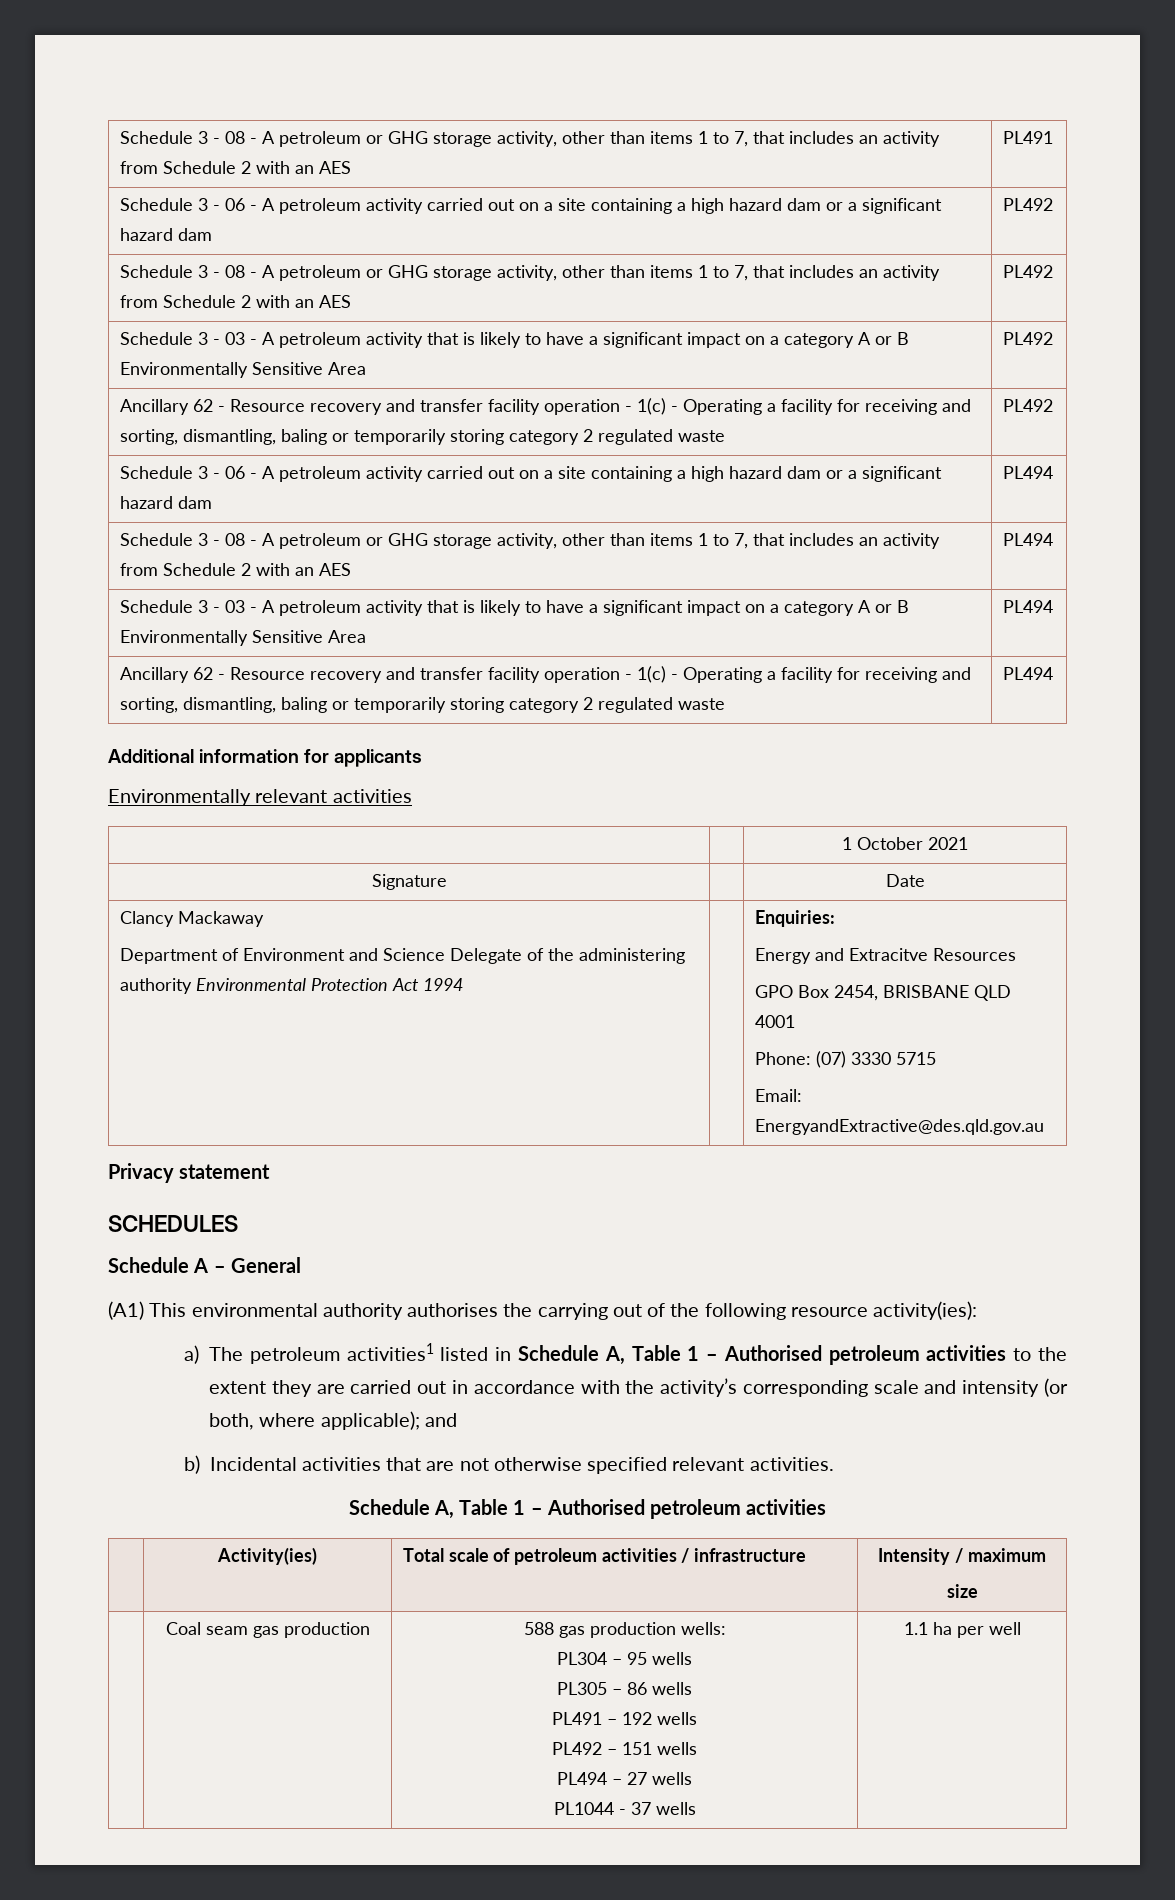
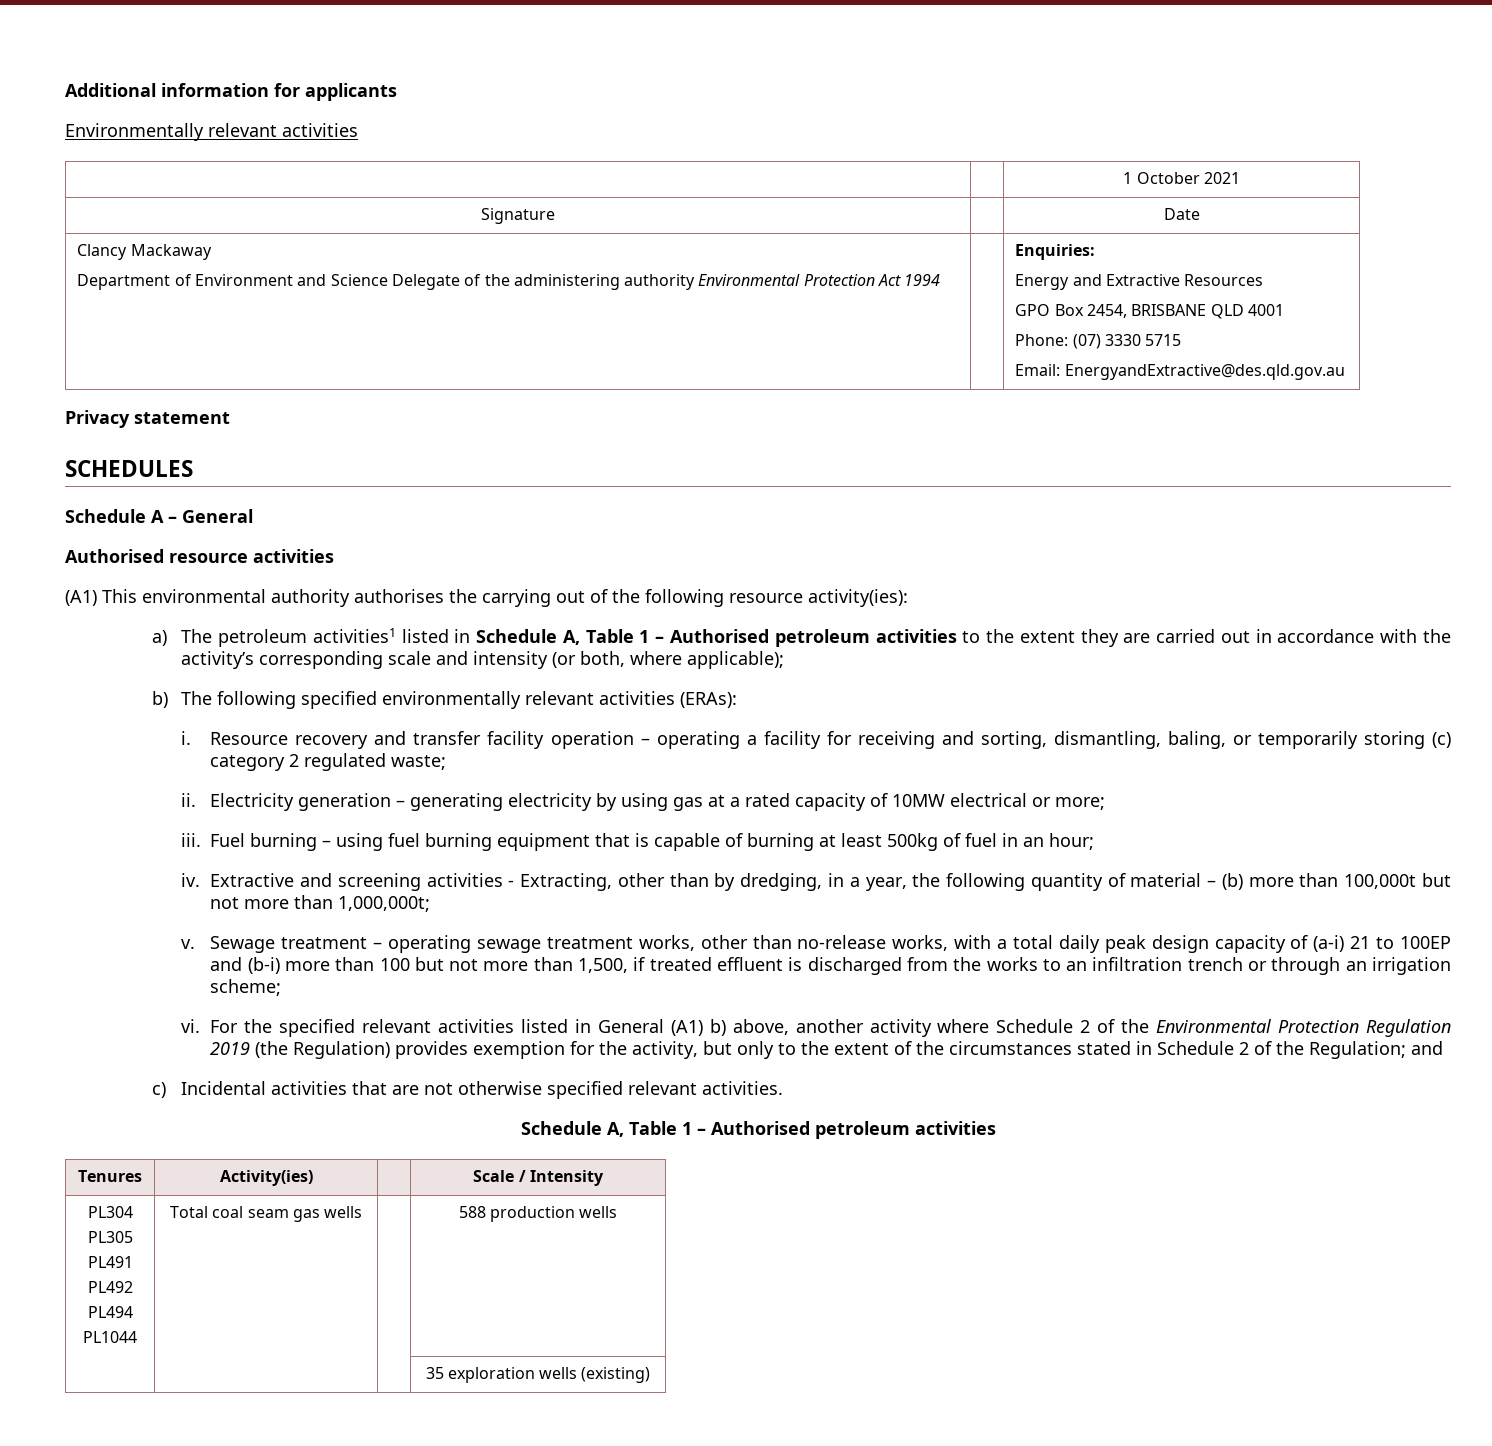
[119,131,940,147] [119,161,351,174] [1002,131,1053,144] [119,198,942,214] [119,228,212,241] [1002,198,1053,211] [119,265,940,281] [119,295,351,308] [1002,265,1053,278] [119,332,909,348] [119,362,366,378] [1002,332,1053,345] [119,398,971,415] [119,429,725,445] [1002,399,1053,412] [119,466,942,482] [119,496,212,509] [1002,466,1053,479] [119,533,940,549] [119,563,351,576] [1002,533,1053,546] [119,600,909,616] [119,630,366,646] [1002,600,1053,613] [119,666,971,683] [119,697,725,713] [1002,667,1053,680] Schedule 3 - 08 - A petroleum or GHG storage activity, other than items 1 to 7, that includes an activity from Schedule 2 with an AES | PL491 // Schedule 3 - 06 - A petroleum activity carried out on a site containing a high hazard dam or a significant hazard dam | PL492 // Schedule 3 - 08 - A petroleum or GHG storage activity, other than items 1 to 7, that includes an activity from Schedule 2 with an AES | PL492 // Schedule 3 - 03 - A petroleum activity that is likely to have a significant impact on a category A or B Environmentally Sensitive Area | PL492 // Ancillary 62 - Resource recovery and transfer facility operation - 1(c) - Operating a facility for receiving and sorting, dismantling, baling or temporarily storing category 2 regulated waste | PL492 // Schedule 3 - 06 - A petroleum activity carried out on a site containing a high hazard dam or a significant hazard dam | PL494 // Schedule 3 - 08 - A petroleum or GHG storage activity, other than items 1 to 7, that includes an activity from Schedule 2 with an AES | PL494 // Schedule 3 - 03 - A petroleum activity that is likely to have a significant impact on a category A or B Environmentally Sensitive Area | PL494 // Ancillary 62 - Resource recovery and transfer facility operation - 1(c) - Operating a facility for receiving and sorting, dismantling, baling or temporarily storing category 2 regulated waste | PL494 // -> (65, 90) none
[848,948,928,961] Extracitve -> [1105,274,1180,286] Extractive
(301, 1265) none -> [65,549,334,563] // Authorised resource activities
(420, 1420) none -> [152,691,738,709] [181,731,1452,749] [210,753,447,771] [181,793,1106,811] [181,833,1095,851] [181,873,1452,891] [210,895,431,912] [181,935,1452,953] [210,957,1452,975] [210,979,282,996] [181,1019,1451,1037] [210,1041,1407,1059] // b) The following specified environmentally relevant activities (ERAs): // i. Resource recovery and transfer facility operation – operating a facility for receiving and sorting, dismantling, baling, or temporarily storing (c) category 2 regulated waste; // ii. Electricity generation – generating electricity by using gas at a rated capacity of 10MW electrical or more; // iii. Fuel burning – using fuel burning equipment that is capable of burning at least 500kg of fuel in an hour; // iv. Extractive and screening activities - Extracting, other than by dredging, in a year, the following quantity of material – (b) more than 100,000t but not more than 1,000,000t; // v. Sewage treatment – operating sewage treatment works, other than no-release works, with a total daily peak design capacity of (a-i) 21 to 100EP and (b-i) more than 100 but not more than 1,500, if treated effluent is discharged from the works to an infiltration trench or through an irrigation scheme; // vi. For the specified relevant activities listed in General (A1) b) above, another activity where Schedule 2 of the Environmental Protection Regulation 2019 (the Regulation) provides exemption for the activity, but only to the extent of the circumstances stated in Schedule 2 of the Regulation;
[183,1455,200,1474] b) -> [152,1082,167,1098] c)
(827, 1507) none -> [78,1170,142,1182] Tenures
[402,1548,807,1565] [878,1548,1046,1565] [946,1584,978,1598] [165,1622,370,1638] [523,1622,726,1638] [557,1652,692,1665] [557,1682,692,1695] [552,1712,697,1725] [552,1742,697,1755] [557,1772,692,1785] [553,1802,696,1815] [903,1622,1021,1638] Total scale of petroleum activities / infrastructure | Intensity / maximum // size // | Coal seam gas production | 588 gas production wells: // PL304 – 95 wells // PL305 – 86 wells // PL491 – 192 wells // PL492 – 151 wells // PL494 – 27 wells // PL1044 - 37 wells | 1.1 ha per well -> [473,1170,604,1186] [87,1206,133,1218] [87,1231,133,1243] [87,1256,133,1268] [87,1281,133,1293] [87,1306,133,1318] [83,1331,137,1343] [169,1206,363,1222] [458,1206,618,1222] [425,1367,651,1383] | Scale / Intensity // PL304 // PL305 // PL491 // PL492 // PL494 // PL1044 | Total coal seam gas wells | | 588 production wells // | | | 35 exploration wells (existing)

